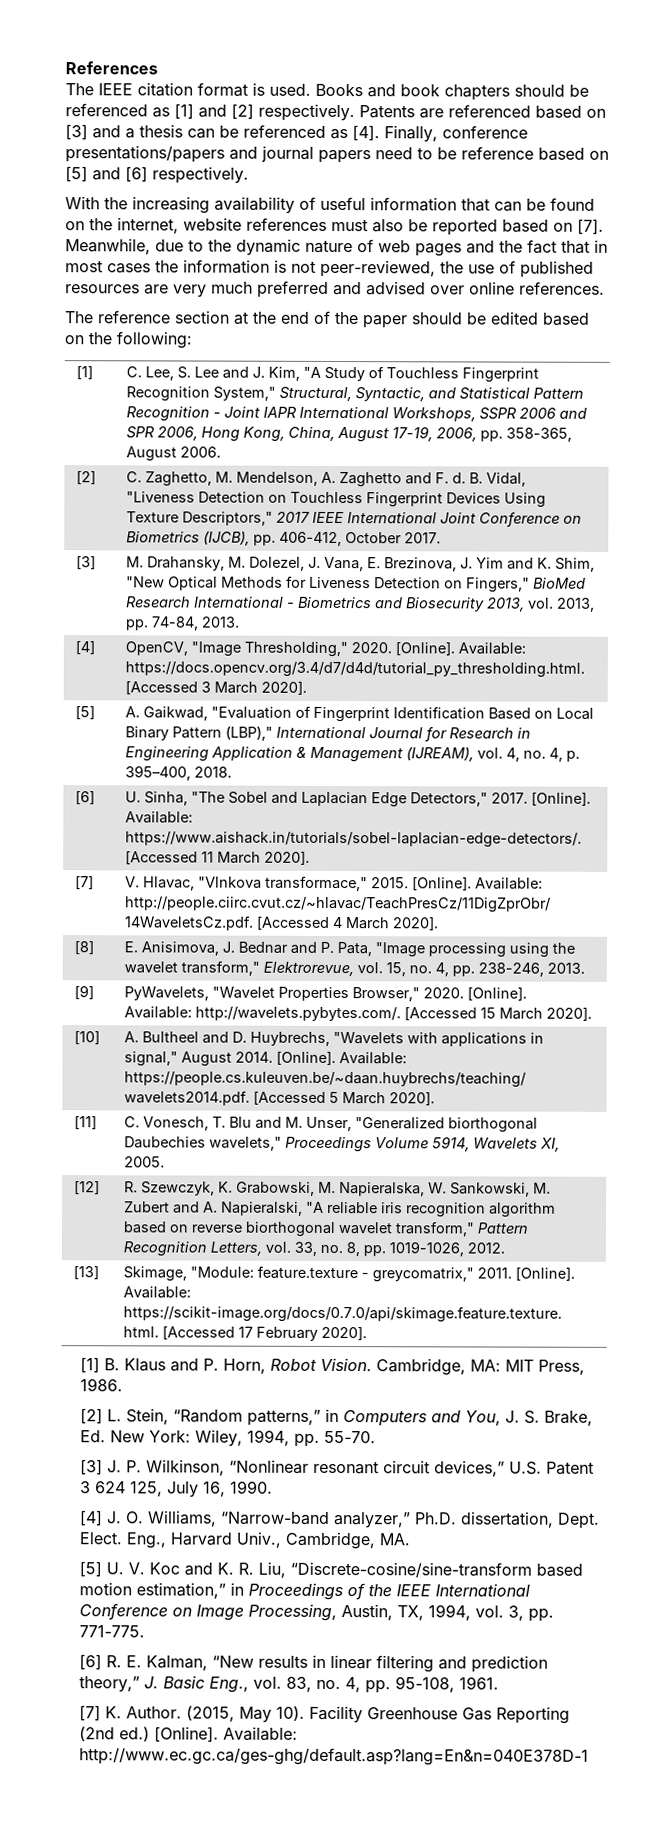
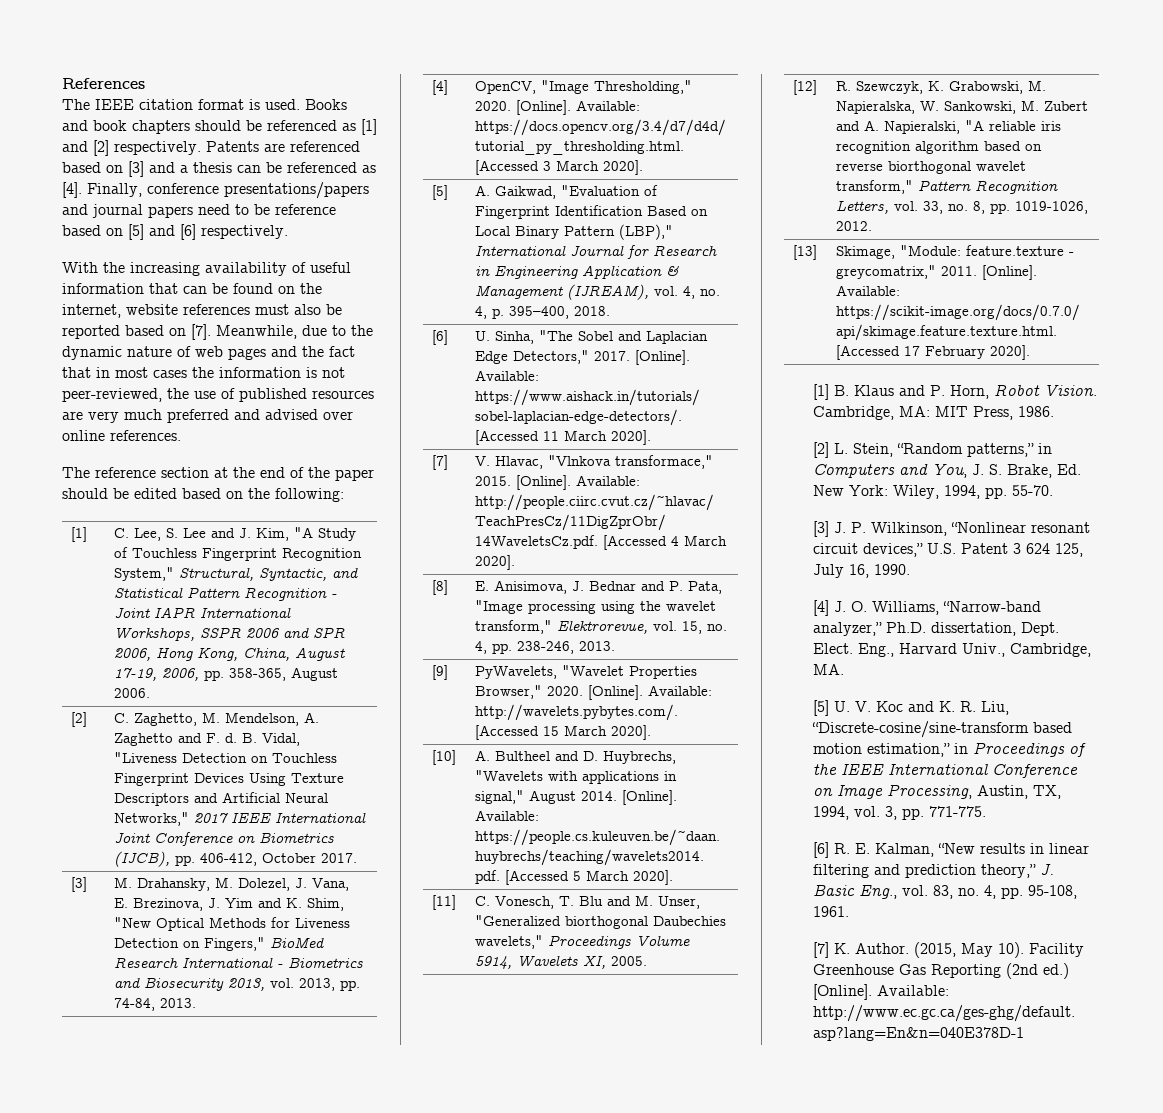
[182,511,274,526] Descriptors," -> [114,792,329,806] [114,812,190,826] Descriptors and Artificial Neural Networks,"

